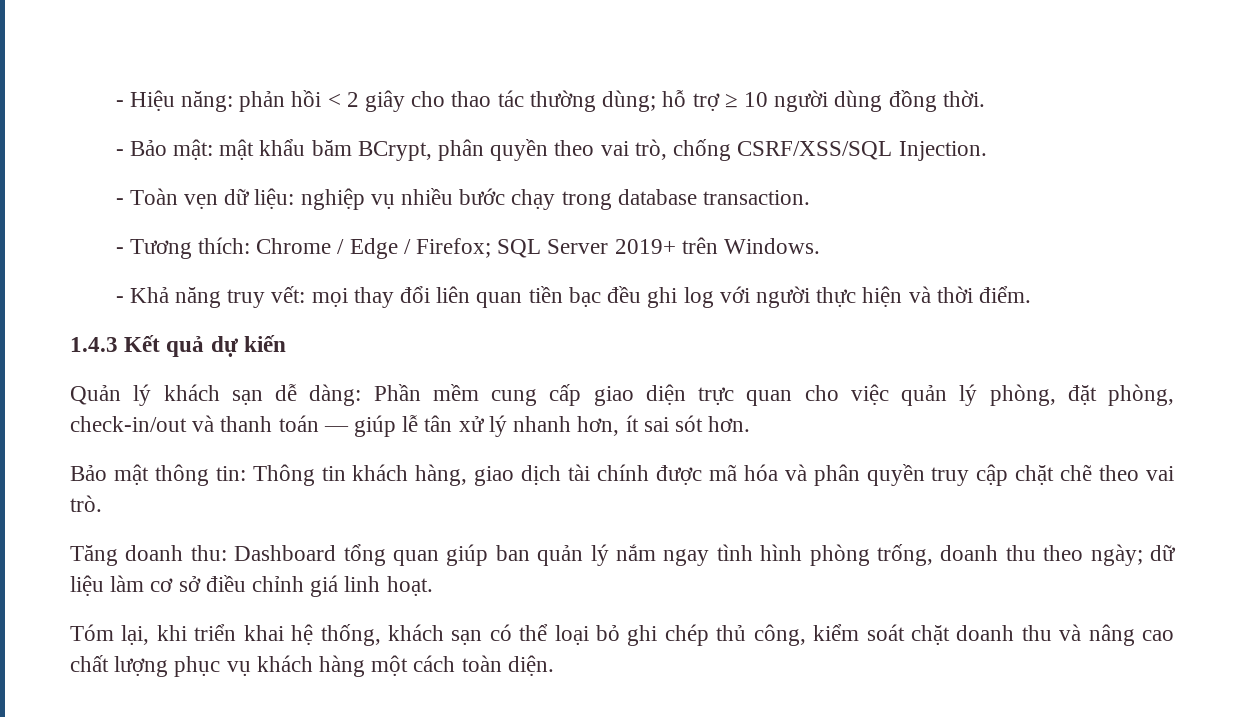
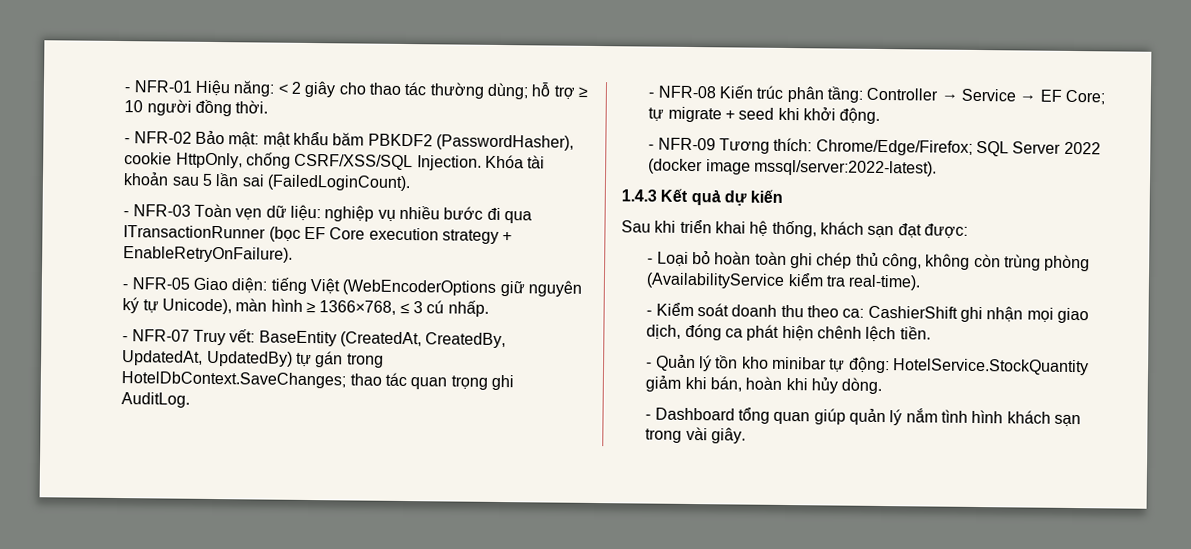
[115,100,124,107] - -> [124,80,193,93] - NFR-01
[239,90,322,112] phản hồi -> (276, 88) none
[834,90,883,112] dùng -> (192, 107) none
(124, 152) none -> [133,131,192,144] NFR-02
[357,139,987,161] [115,198,124,205] BCrypt, phân quyền theo vai trò, chống CSRF/XSS/SQL Injection. // - -> [367,133,574,151] [124,152,546,171] [123,172,411,192] [123,204,191,217] PBKDF2 (PasswordHasher), cookie HttpOnly, chống CSRF/XSS/SQL Injection. Khóa tài khoản sau 5 lần sai (FailedLoginCount). // - NFR-03
[511,189,811,210] [115,237,821,259] [115,286,1031,308] chạy trong database transaction. // - Tương thích: Chrome / Edge / Firefox; SQL Server 2019+ trên Windows. // - Khả năng truy vết: mọi thay đổi liên quan tiền bạc đều ghi log với người thực hiện và thời điểm. -> [486,207,532,224] [123,225,513,244] [123,246,294,263] [122,277,582,297] [122,297,489,317] [122,329,507,349] [122,350,384,368] [121,371,514,391] [121,392,191,408] [648,85,1105,105] [648,106,881,124] [648,137,1101,157] [648,158,938,177] đi qua ITransactionRunner (bọc EF Core execution strategy + EnableRetryOnFailure). // - NFR-05 Giao diện: tiếng Việt (WebEncoderOptions giữ nguyên ký tự Unicode), màn hình ≥ 1366×768, ≤ 3 cú nhấp. // - NFR-07 Truy vết: BaseEntity (CreatedAt, CreatedBy, UpdatedAt, UpdatedBy) tự gán trong HotelDbContext.SaveChanges; thao tác quan trọng ghi AuditLog. // - NFR-08 Kiến trúc phân tầng: Controller → Service → EF Core; tự migrate + seed khi khởi động. // - NFR-09 Tương thích: Chrome/Edge/Firefox; SQL Server 2022 (docker image mssql/server:2022-latest).
[70,384,1174,406] [70,415,751,437] [70,464,1174,486] [70,495,102,512] [70,544,1176,566] [70,575,433,597] [70,624,150,645] Quản lý khách sạn dễ dàng: Phần mềm cung cấp giao diện trực quan cho việc quản lý phòng, đặt phòng, check-in/out và thanh toán — giúp lễ tân xử lý nhanh hơn, ít sai sót hơn. // Bảo mật thông tin: Thông tin khách hàng, giao dịch tài chính được mã hóa và phân quyền truy cập chặt chẽ theo vai trò. // Tăng doanh thu: Dashboard tổng quan giúp ban quản lý nắm ngay tình hình phòng trống, doanh thu theo ngày; dữ liệu làm cơ sở điều chỉnh giá linh hoạt. // Tóm lại, -> [621,220,651,233] Sau
[489,624,1174,646] [70,655,554,677] có thể loại bỏ ghi chép thủ công, kiểm soát chặt doanh thu và nâng cao chất lượng phục vụ khách hàng một cách toàn diện. -> [897,223,968,239] [647,251,1091,272] [646,272,922,291] [646,302,1089,324] [646,323,931,343] [646,354,1089,376] [645,375,883,395] [645,407,1081,428] [645,426,747,444] đạt được: // - Loại bỏ hoàn toàn ghi chép thủ công, không còn trùng phòng (AvailabilityService kiểm tra real-time). // - Kiểm soát doanh thu theo ca: CashierShift ghi nhận mọi giao dịch, đóng ca phát hiện chênh lệch tiền. // - Quản lý tồn kho minibar tự động: HotelService.StockQuantity giảm khi bán, hoàn khi hủy dòng. // - Dashboard tổng quan giúp quản lý nắm tình hình khách sạn trong vài giây.

